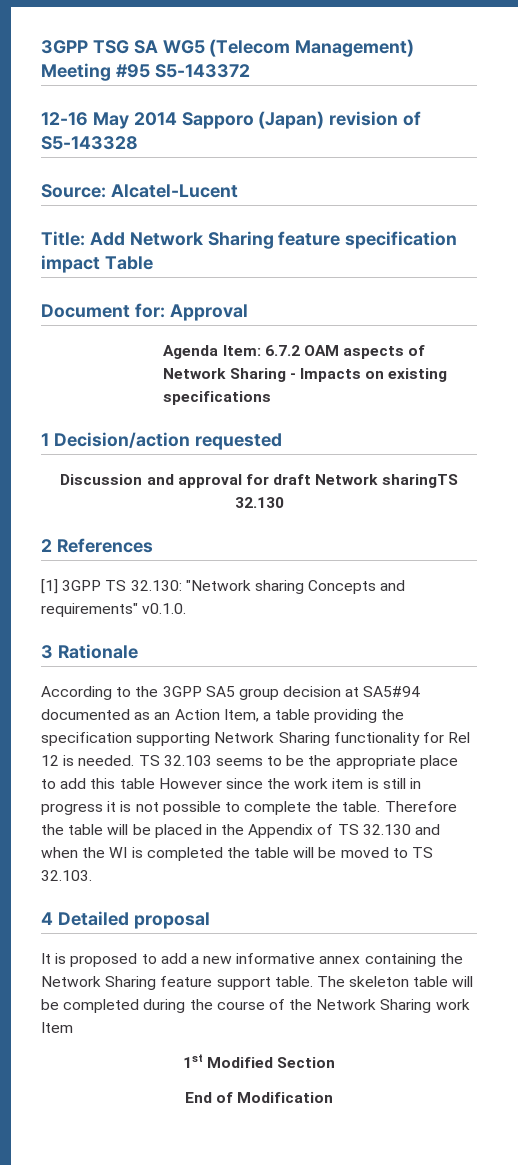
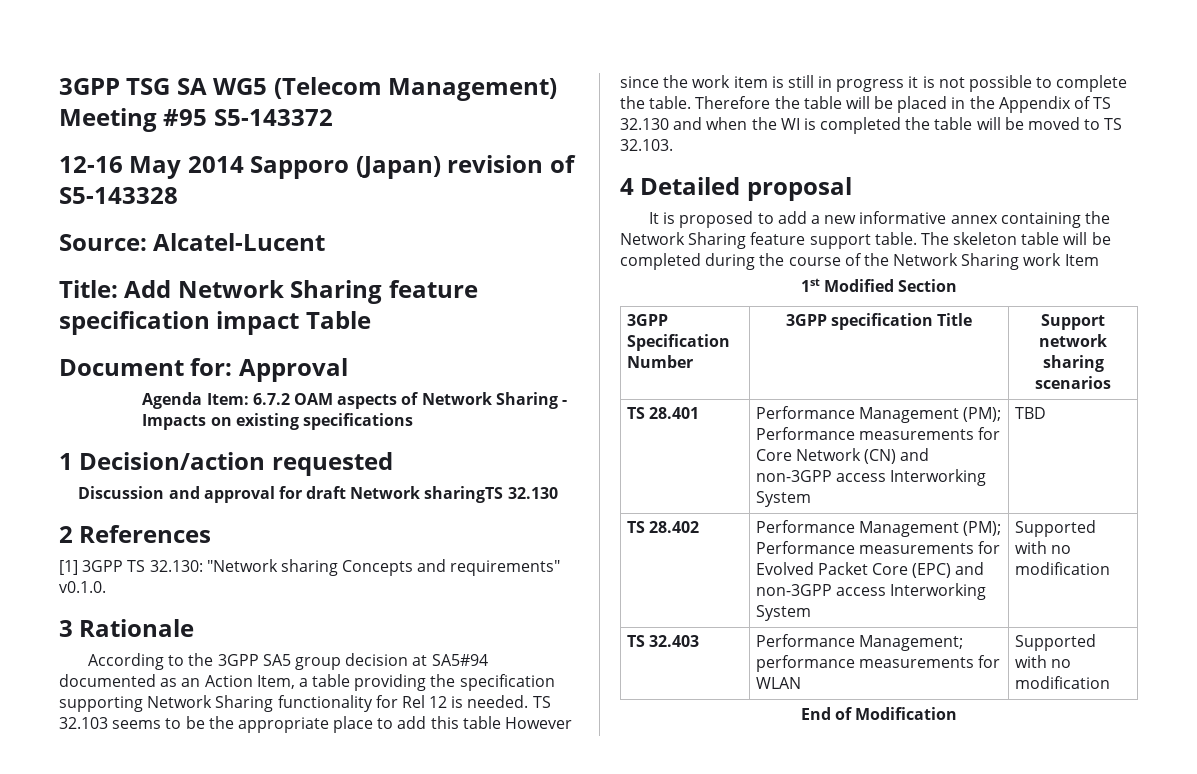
(336, 1062) none -> [626,314,668,326] [626,334,730,351] [626,355,693,368] [785,313,973,330] [1041,314,1105,330] [1039,334,1107,347] [1042,355,1104,372] [1035,376,1111,389] [626,407,699,419] [755,406,1001,423] [755,427,1000,440] [755,448,930,464] [755,469,986,486] [755,491,811,507] [1014,407,1046,419] [626,521,699,533] [755,520,1001,537] [755,541,1000,554] [755,562,985,578] [755,583,986,600] [755,605,811,621] [1014,520,1096,537] [1014,541,1071,554] [1014,562,1110,575] [626,635,699,647] [755,634,963,651] [755,655,1000,672] [755,677,801,689] [1014,634,1096,651] [1014,655,1071,668] [1014,676,1110,689] // 3GPP Specification Number | 3GPP specification Title | Support network sharing scenarios // TS 28.401 | Performance Management (PM); Performance measurements for Core Network (CN) and non-3GPP access Interworking System | TBD // TS 28.402 | Performance Management (PM); Performance measurements for Evolved Packet Core (EPC) and non-3GPP access Interworking System | Supported with no modification // TS 32.403 | Performance Management; performance measurements for WLAN | Supported with no modification

